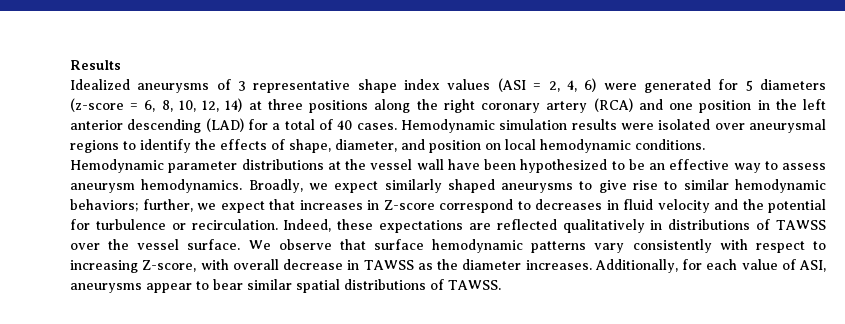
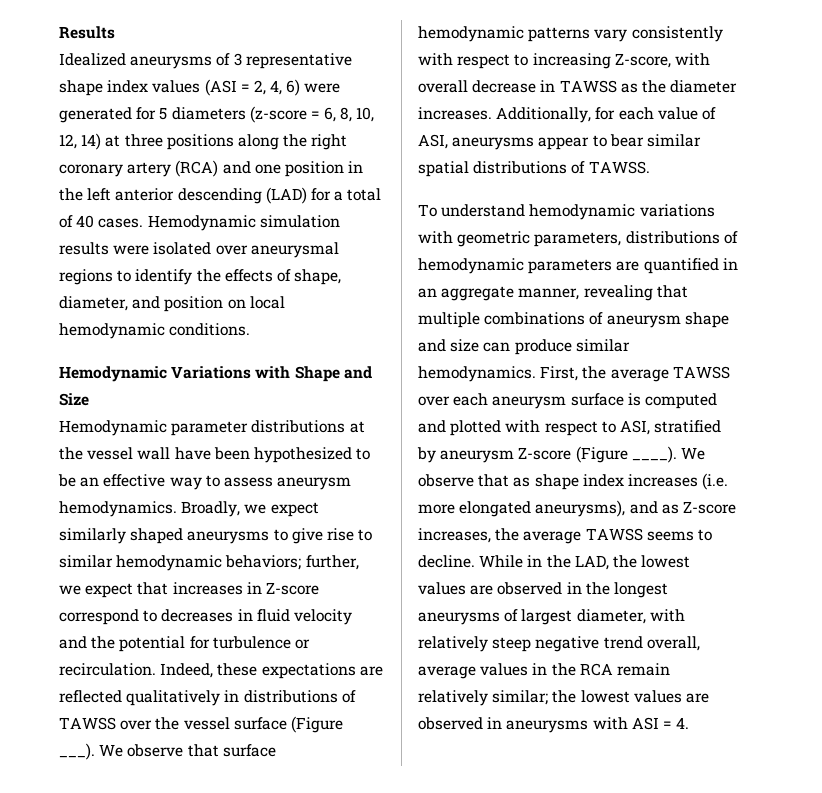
(705, 144) none -> [59,366,372,382] [59,393,89,406] // Hemodynamic Variations with Shape and Size
[187,239,241,250] surface. -> [233,716,343,733] [59,743,95,760] surface (Figure ___).
(501, 285) none -> [418,204,715,220] [418,231,738,247] [418,258,738,274] [418,285,688,301] [418,312,729,328] [418,339,630,355] [418,366,730,382] [418,393,717,409] [418,420,722,436] [417,446,705,463] [418,473,729,490] [418,500,736,517] [418,528,712,544] [418,555,691,570] [418,582,668,598] [418,609,685,625] [418,636,700,652] [418,663,670,679] [418,690,709,706] [418,717,690,733] // To understand hemodynamic variations with geometric parameters, distributions of hemodynamic parameters are quantified in an aggregate manner, revealing that multiple combinations of aneurysm shape and size can produce similar hemodynamics. First, the average TAWSS over each aneurysm surface is computed and plotted with respect to ASI, stratified by aneurysm Z-score (Figure ____). We observe that as shape index increases (i.e. more elongated aneurysms), and as Z-score increases, the average TAWSS seems to decline. While in the LAD, the lowest values are observed in the longest aneurysms of largest diameter, with relatively steep negative trend overall, average values in the RCA remain relatively similar; the lowest values are observed in aneurysms with ASI = 4.

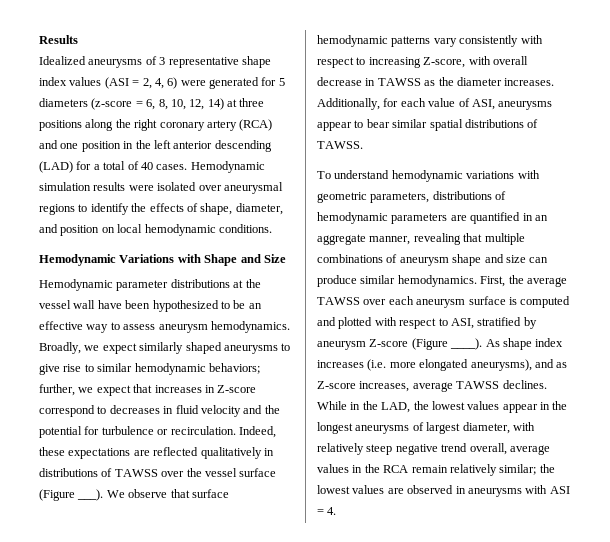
[680,447,705,460] [418,474,531,487] We observe that as -> [485,339,500,347] As
[495,528,712,544] [418,555,475,568] the average TAWSS seems to decline. -> [412,380,547,392] average TAWSS declines.
[470,582,563,595] are observed -> [502,404,538,413] appear

